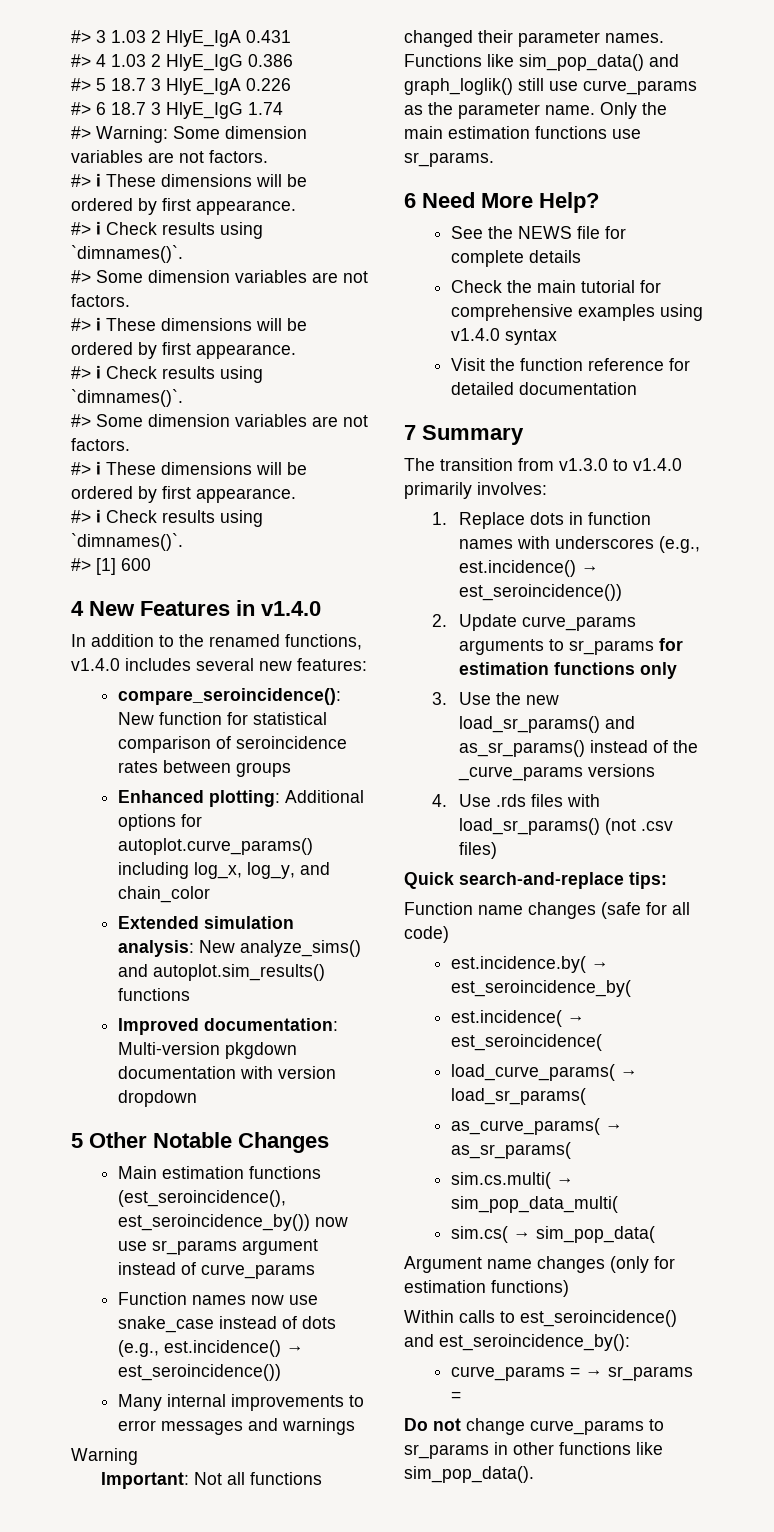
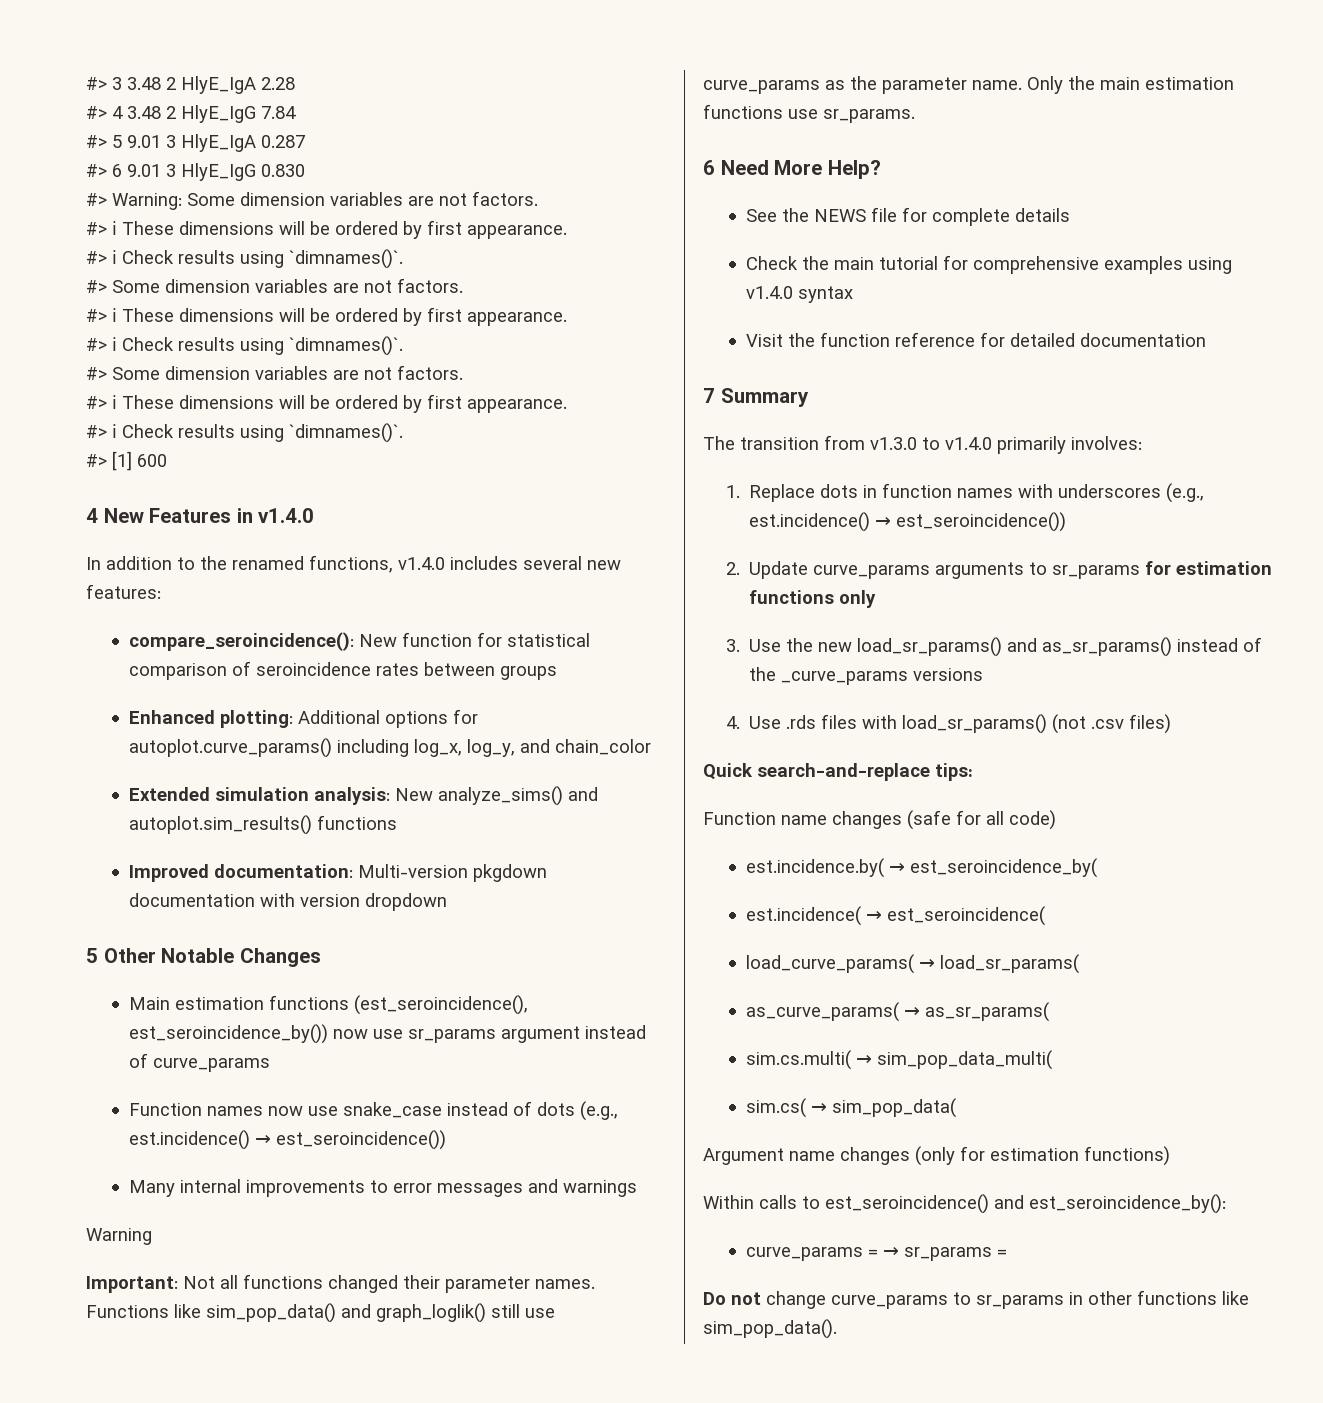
[111,30,146,43] 1.03 -> [127,77,161,90] 3.48
[246,30,291,43] 0.431 -> [261,77,295,90] 2.28
[111,54,146,67] 1.03 -> [127,106,161,119] 3.48
[248,54,293,67] 0.386 -> [261,106,296,119] 7.84
[111,78,146,91] 18.7 -> [127,135,161,148] 9.01
[246,78,291,91] 0.226 -> [261,135,305,148] 0.287
[111,102,146,115] 18.7 -> [127,164,161,177] 9.01
[248,102,283,115] 1.74 -> [261,164,305,177] 0.830

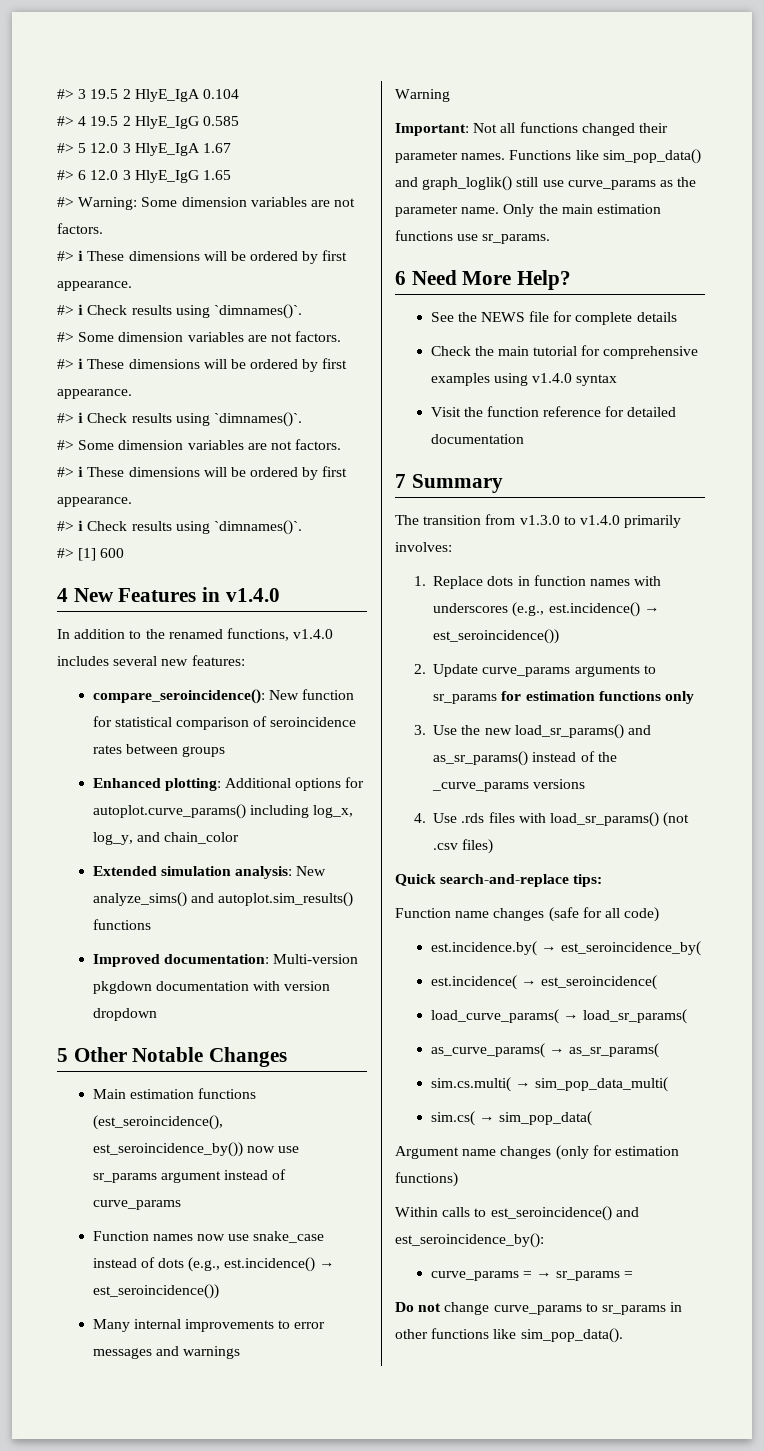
[127,77,161,90] 3.48 -> [90,89,119,99] 19.5
[261,77,295,90] 2.28 -> [202,89,239,99] 0.104
[127,106,161,119] 3.48 -> [90,116,119,126] 19.5
[261,106,296,119] 7.84 -> [202,116,239,126] 0.585
[127,135,161,148] 9.01 -> [90,143,119,153] 12.0
[261,135,305,148] 0.287 -> [202,143,231,153] 1.67
[127,164,161,177] 9.01 -> [90,170,119,180] 12.0
[261,164,305,177] 0.830 -> [202,170,231,180] 1.65

